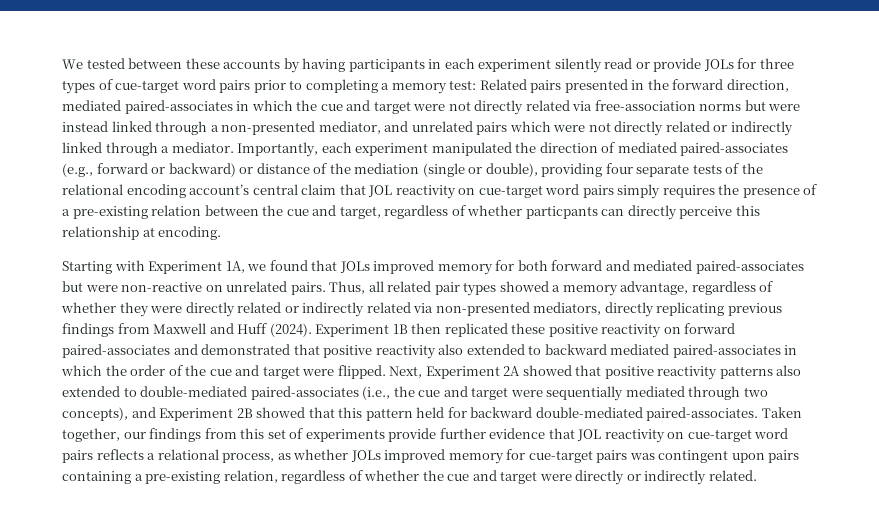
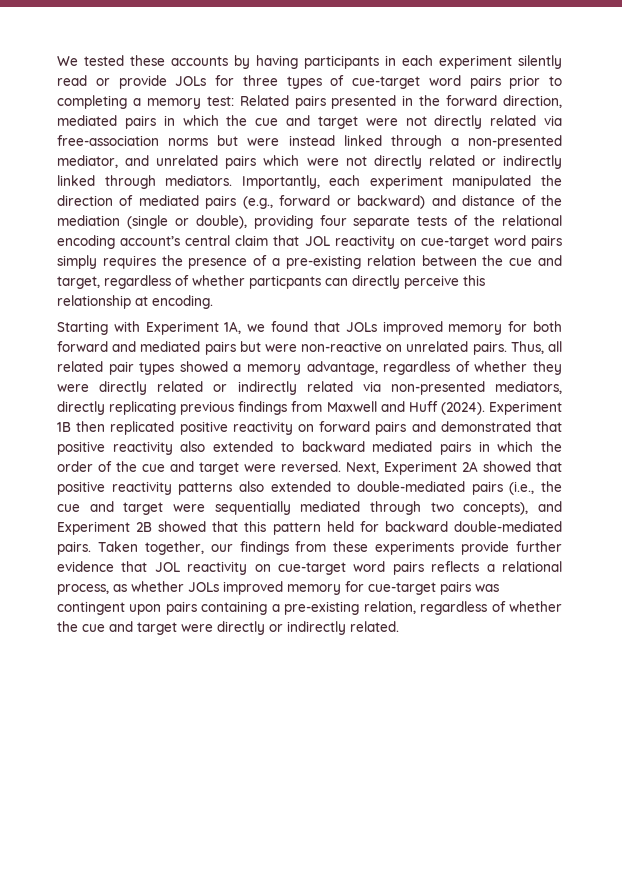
[128,58,183,69] between -> (124, 60) none
[124,100,233,114] paired-associates -> [124,115,156,129] pairs
[161,142,234,153] a mediator. -> [165,175,233,186] mediators.
[680,142,789,156] paired-associates -> [205,195,237,209] pairs
[239,167,254,174] or -> [431,195,456,206] and
[695,260,804,274] paired-associates -> [204,341,236,355] pairs
[511,323,546,334] these -> (175, 428) none
[62,344,170,358] paired-associates -> [375,421,407,435] pairs
[672,344,781,358] paired-associates -> [439,441,471,455] pairs
[337,365,386,379] flipped. -> [281,461,341,472] reversed.
[250,386,359,400] paired-associates -> [471,481,503,495] pairs
[646,407,759,421] paired-associates. -> [57,541,91,555] pairs.
[240,428,304,439] this set of -> [333,541,369,552] these

